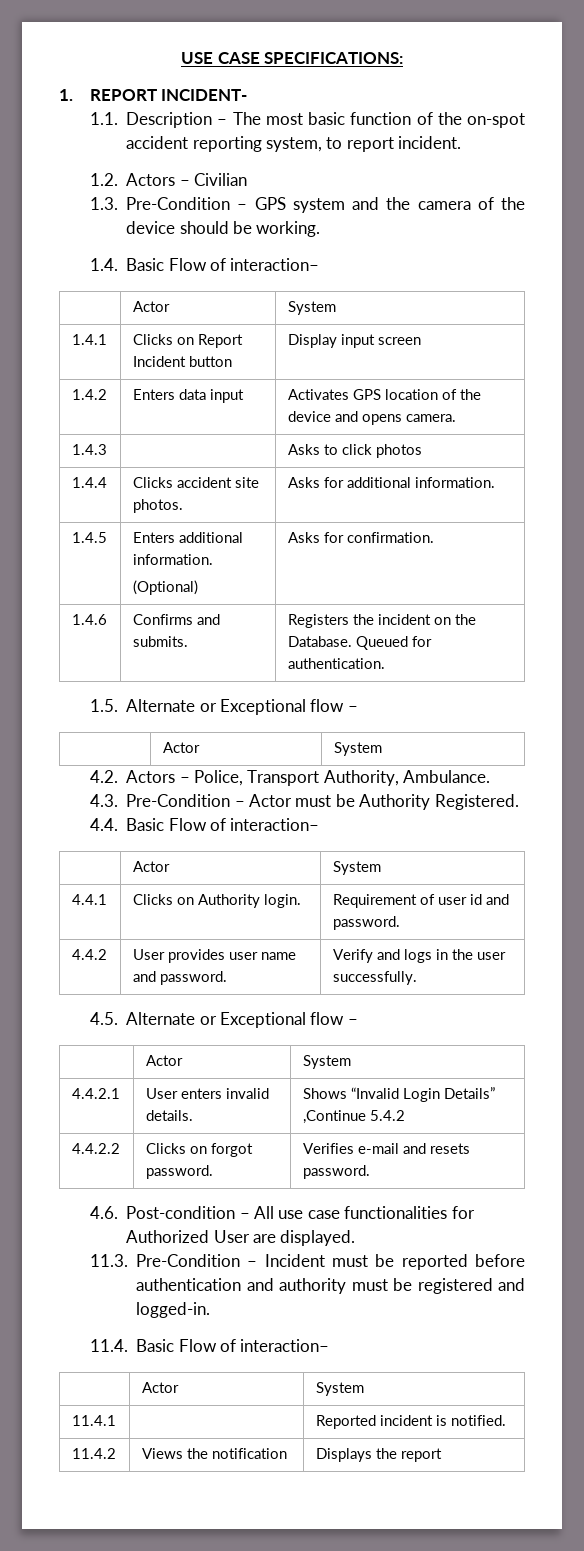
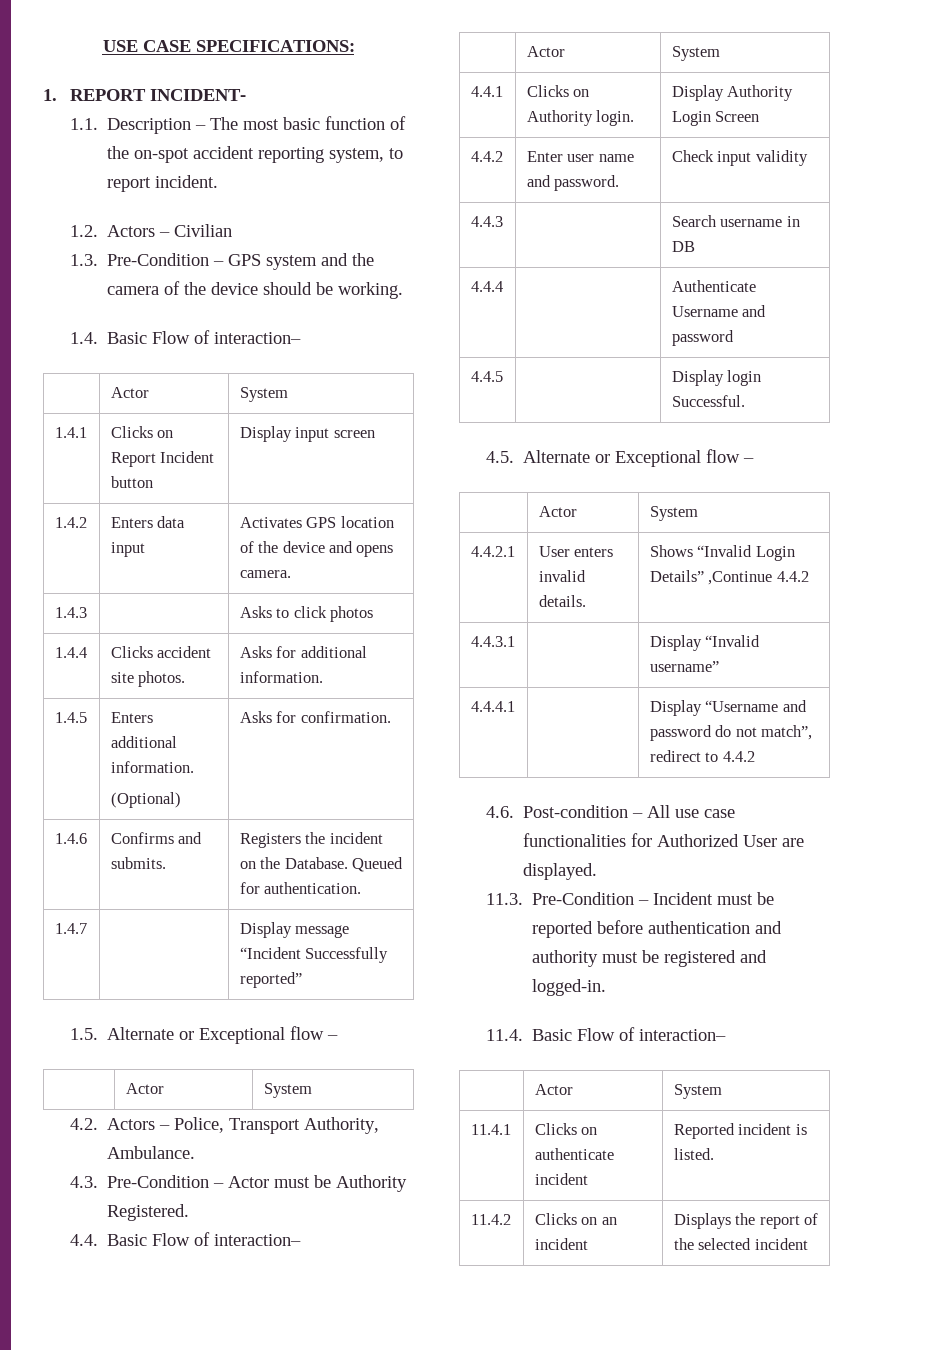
(385, 663) none -> [54,923,87,934] [239,922,350,938] [239,947,389,963] [239,972,302,988] // 1.4.7 | | Display message “Incident Successfully reported”
[332,894,509,908] [332,916,400,930] Requirement of user id and password. -> [671,85,794,101] [671,111,760,126] Display Authority Login Screen
[132,949,225,963] User provides -> [526,151,563,162] Enter
[332,949,506,963] [332,971,417,985] Verify and logs in the user successfully. -> [671,150,808,166] [470,216,503,227] [671,215,800,227] [671,241,695,252] [470,281,503,292] [671,280,756,292] [671,305,767,317] [671,330,734,346] [470,371,503,382] [671,370,762,386] [671,395,745,407] Check input validity // 4.4.3 | | Search username in DB // 4.4.4 | | Authenticate Username and password // 4.4.5 | | Display login Successful.
[369,1110,405,1121] [71,1143,120,1154] [145,1143,253,1157] [145,1165,213,1179] [302,1143,470,1154] [302,1165,370,1179] 5.4.2 // 4.4.2.2 | Clicks on forgot password. | Verifies e-mail and resets password. -> [776,571,809,582] [470,636,515,647] [649,635,761,651] [649,661,719,672] [470,701,515,712] [649,700,807,716] [649,725,812,741] [649,750,755,762] 4.4.2 // 4.4.3.1 | | Display “Invalid username” // 4.4.4.1 | | Display “Username and password do not match”, redirect to 4.4.2
(116, 1420) none -> [534,1123,598,1135] [534,1148,614,1160] [534,1173,588,1185] Clicks on authenticate incident
[450,1415,506,1426] notified. -> [673,1148,714,1160] listed.
[141,1448,287,1459] Views the notification -> [534,1213,617,1225] [534,1238,588,1250] Clicks on an incident
(442, 1455) none -> [803,1213,818,1225] [673,1238,808,1250] of the selected incident

